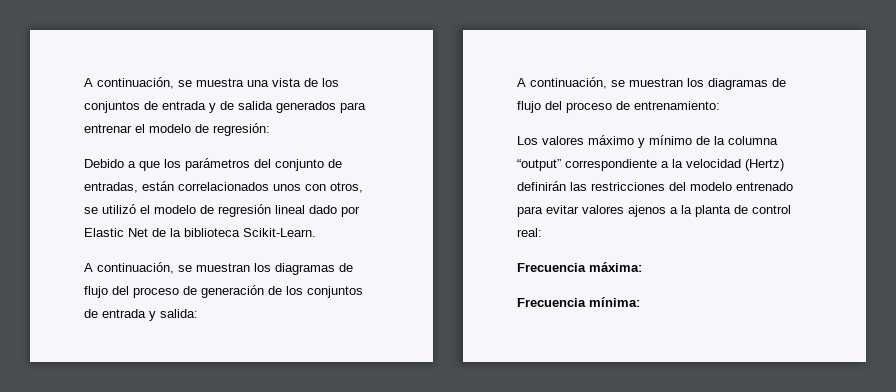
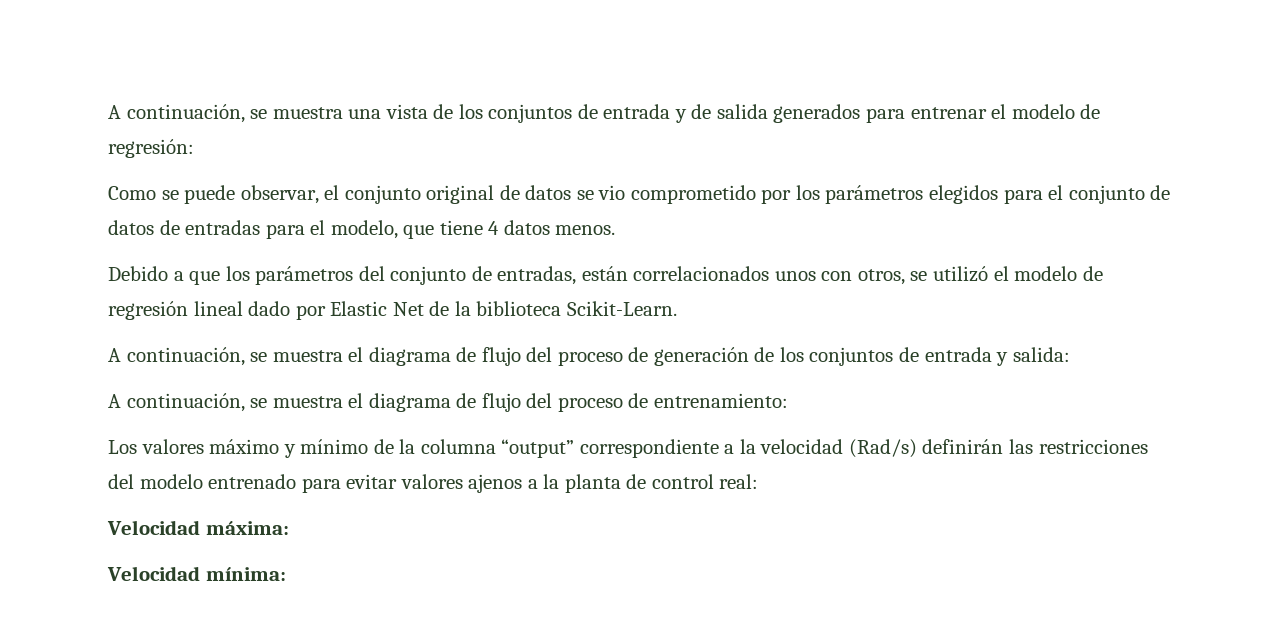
(270, 129) none -> [108,185,1171,204] [108,220,616,239] // Como se puede observar, el conjunto original de datos se vio comprometido por los parámetros elegidos para el conjunto de datos de entradas para el modelo, que tiene 4 datos menos.
[196,263,335,275] muestran los diagramas -> [272,347,451,366] muestra el diagrama
[629,78,768,90] muestran los diagramas -> [272,393,451,412] muestra el diagrama
[745,159,784,171] (Hertz) -> [848,439,917,458] (Rad/s)
[517,263,586,272] Frecuencia -> [107,520,200,535] Velocidad
[517,298,586,307] Frecuencia -> [107,566,200,581] Velocidad

